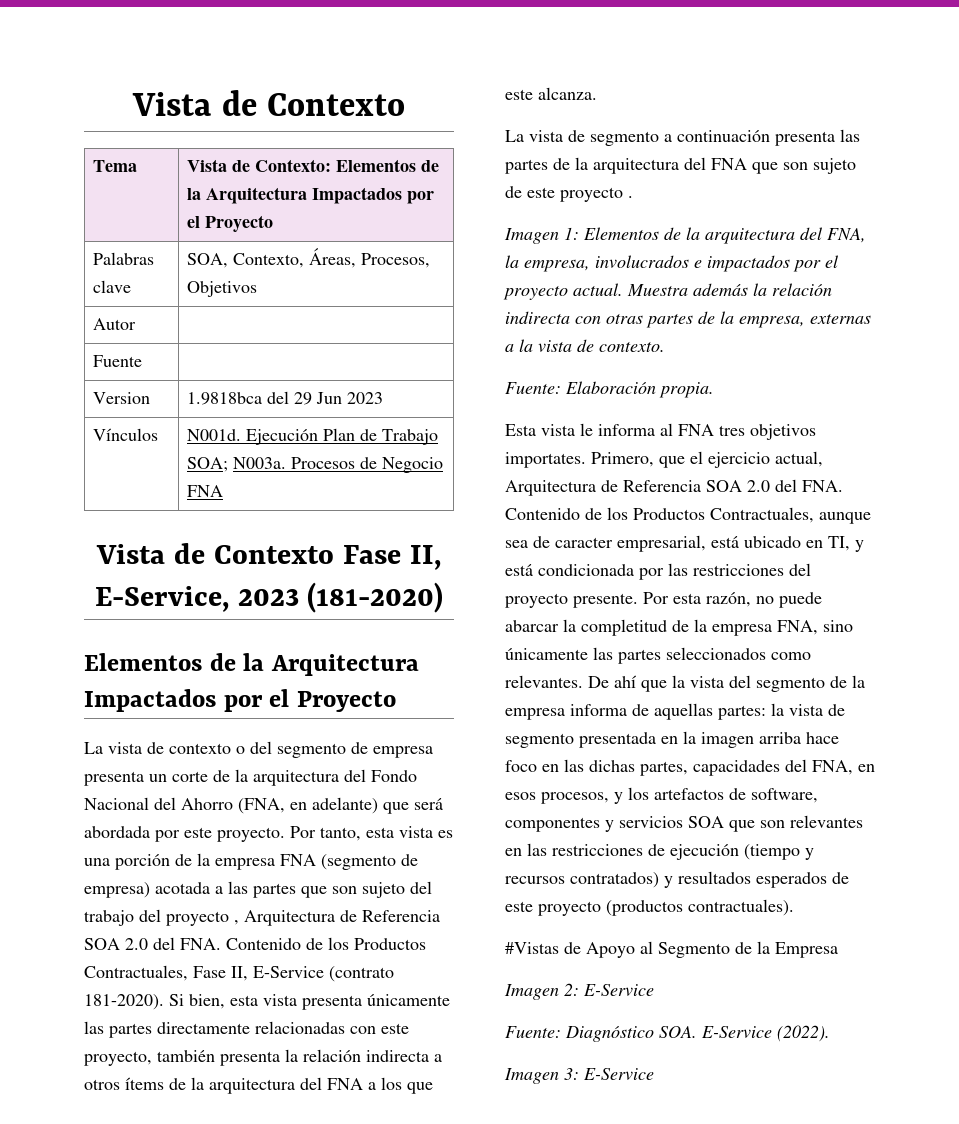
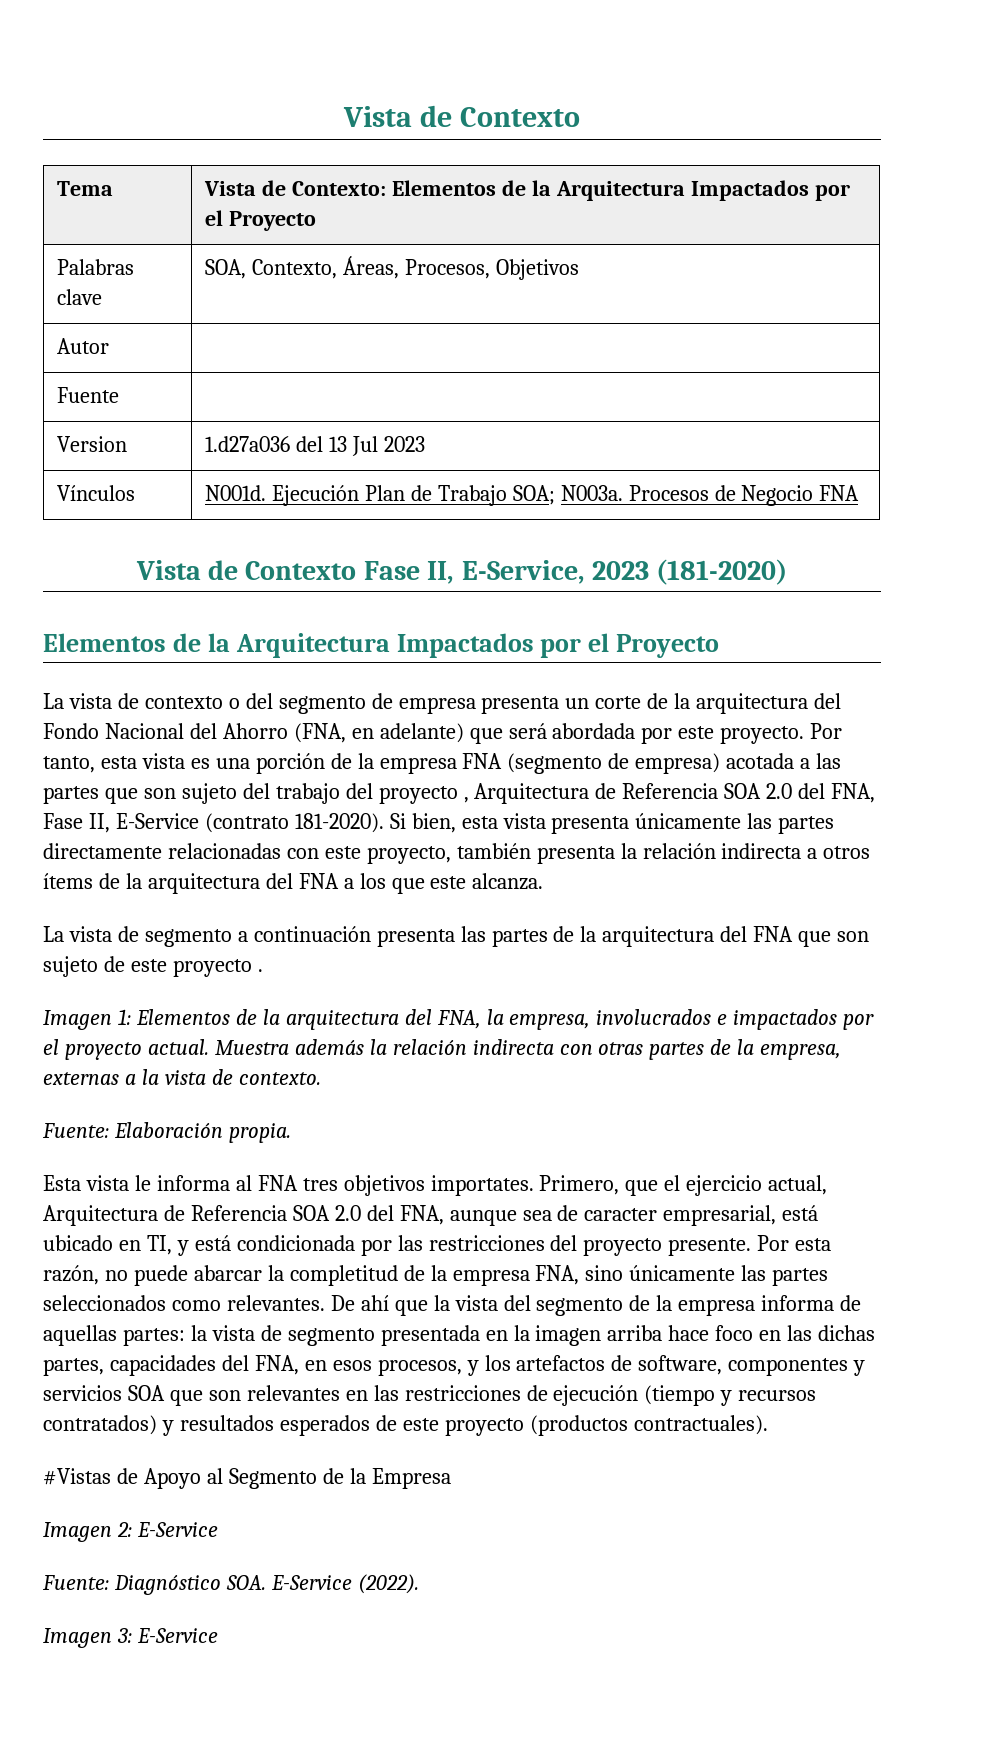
[186,391,342,405] 1.9818bca del 29 Jun -> [205,436,378,456] 1.d27a036 del 13 Jul
[180,937,426,950] [84,965,188,981] FNA. Contenido de los Productos Contractuales, -> [831,783,876,803] FNA,
[802,480,843,492] [505,507,814,523] FNA. Contenido de los Productos Contractuales, -> [399,1205,444,1225] FNA,

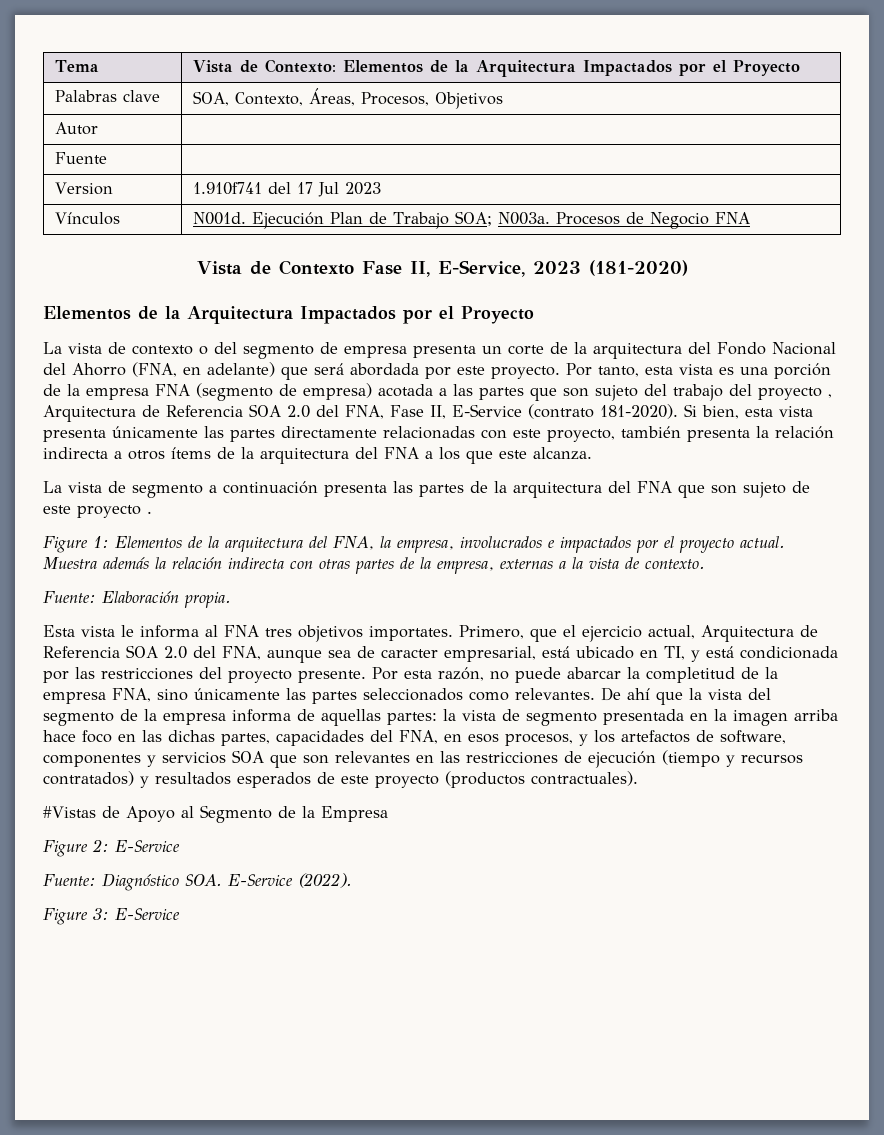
[342,105,581,127] Vista de Contexto // -> (55, 66) none
[205,436,347,452] 1.d27a036 del 13 -> [193,182,314,195] 1.910f741 del 17
[43,1010,112,1030] Imagen -> [43,536,88,553] Figure
[43,1522,112,1542] Imagen -> [43,840,88,857] Figure
[43,1628,112,1648] Imagen -> [43,908,88,925] Figure

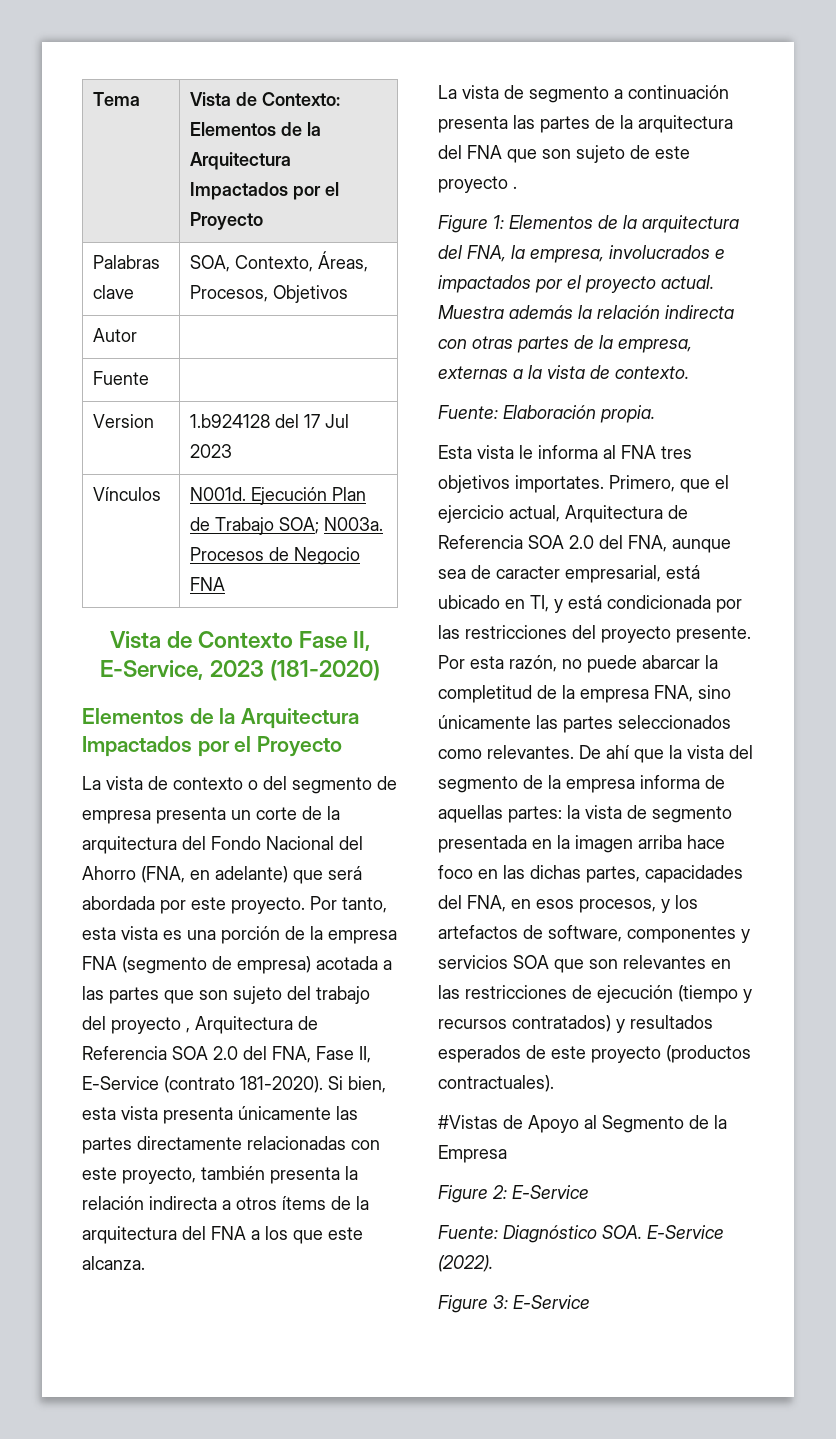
[193,182,263,195] 1.910f741 -> [190,414,271,428] 1.b924128

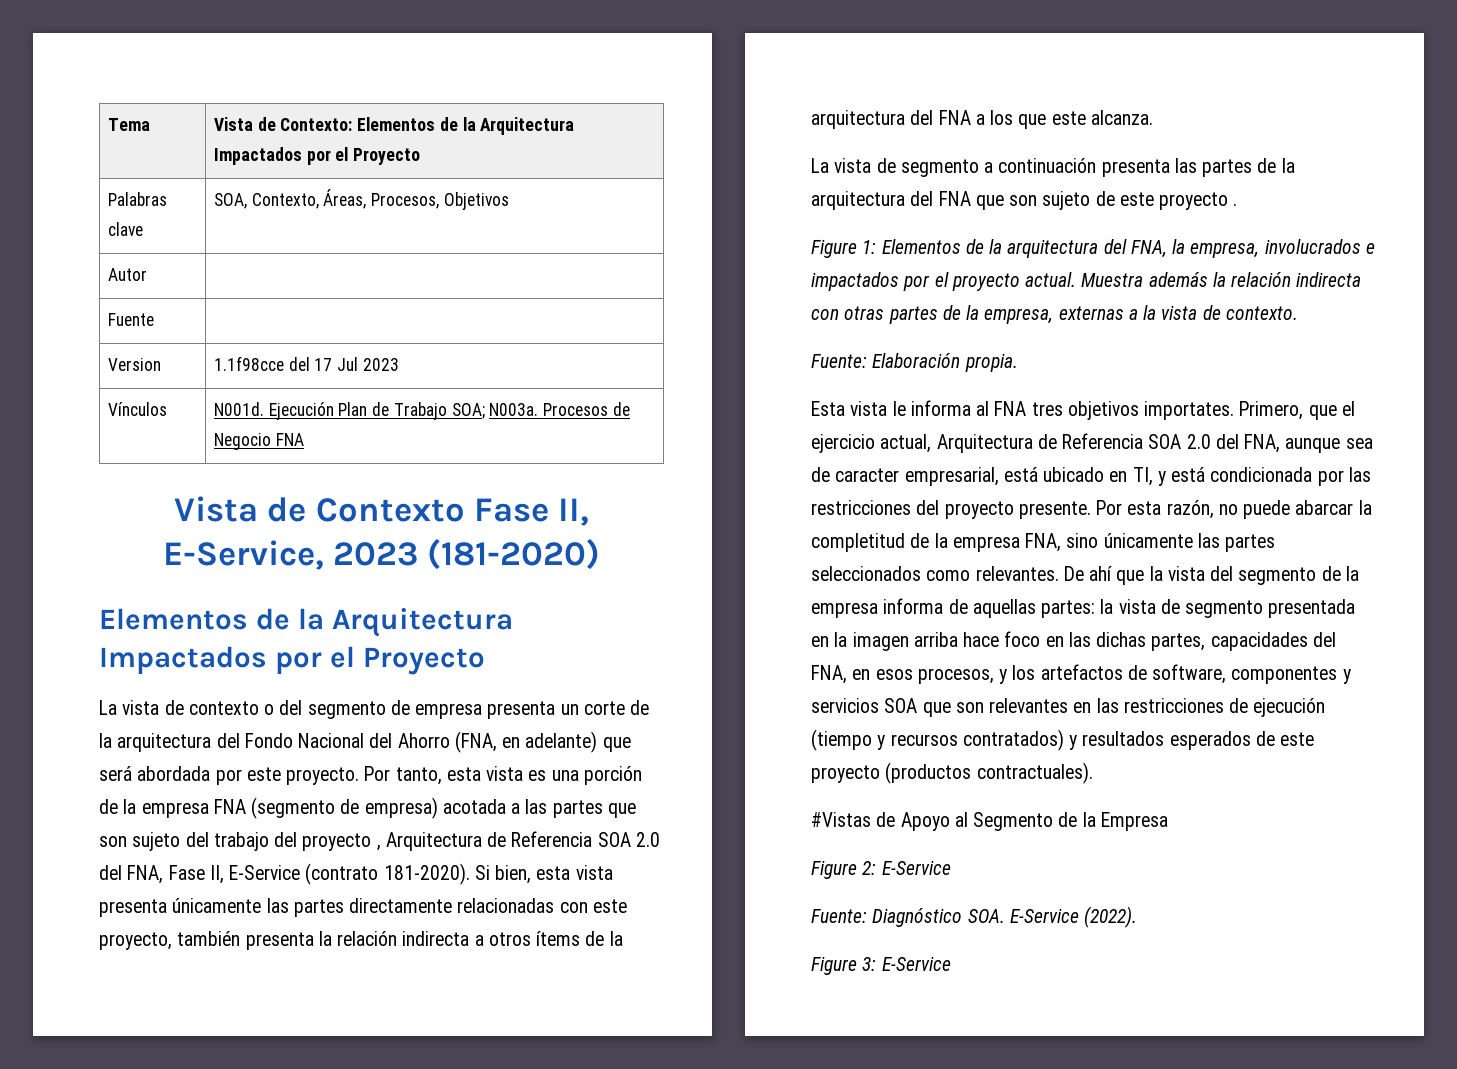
[190,414,271,428] 1.b924128 -> [214,356,285,371] 1.1f98cce

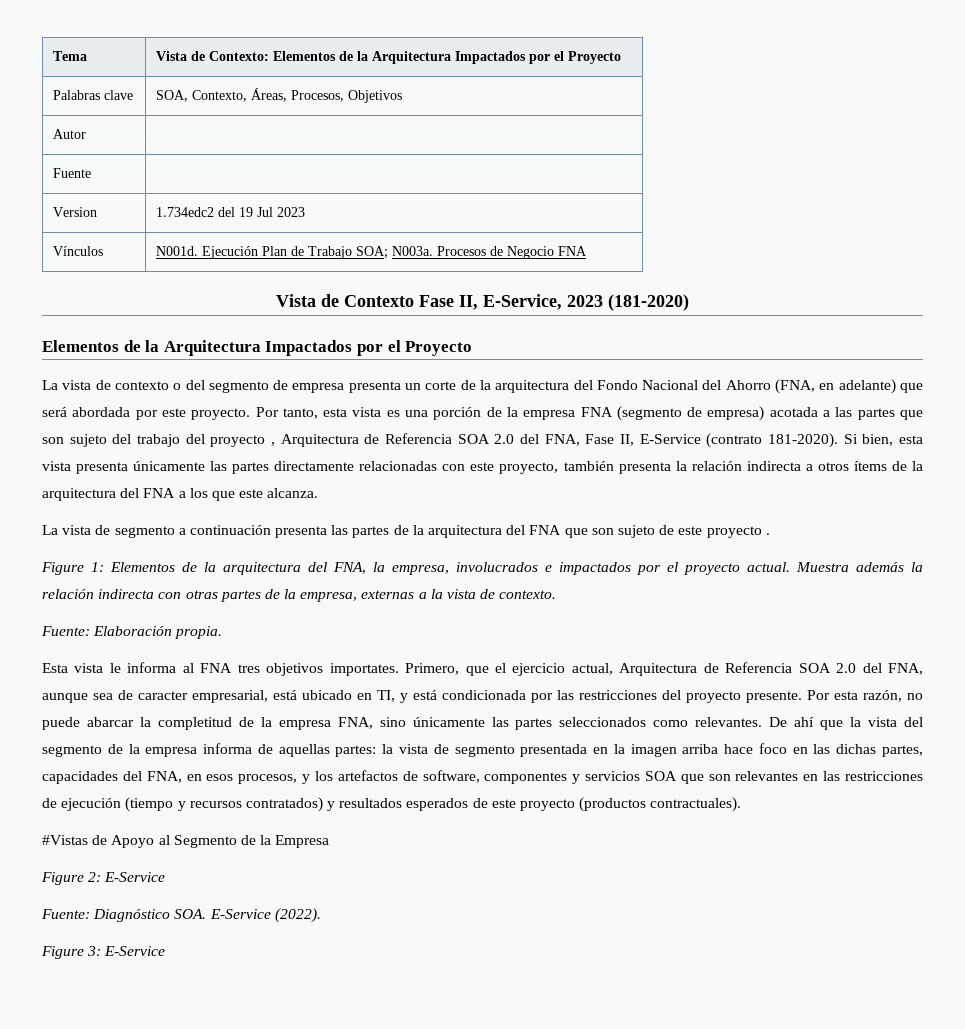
[214,356,333,371] 1.1f98cce del 17 -> [155,207,253,217] 1.734edc2 del 19

